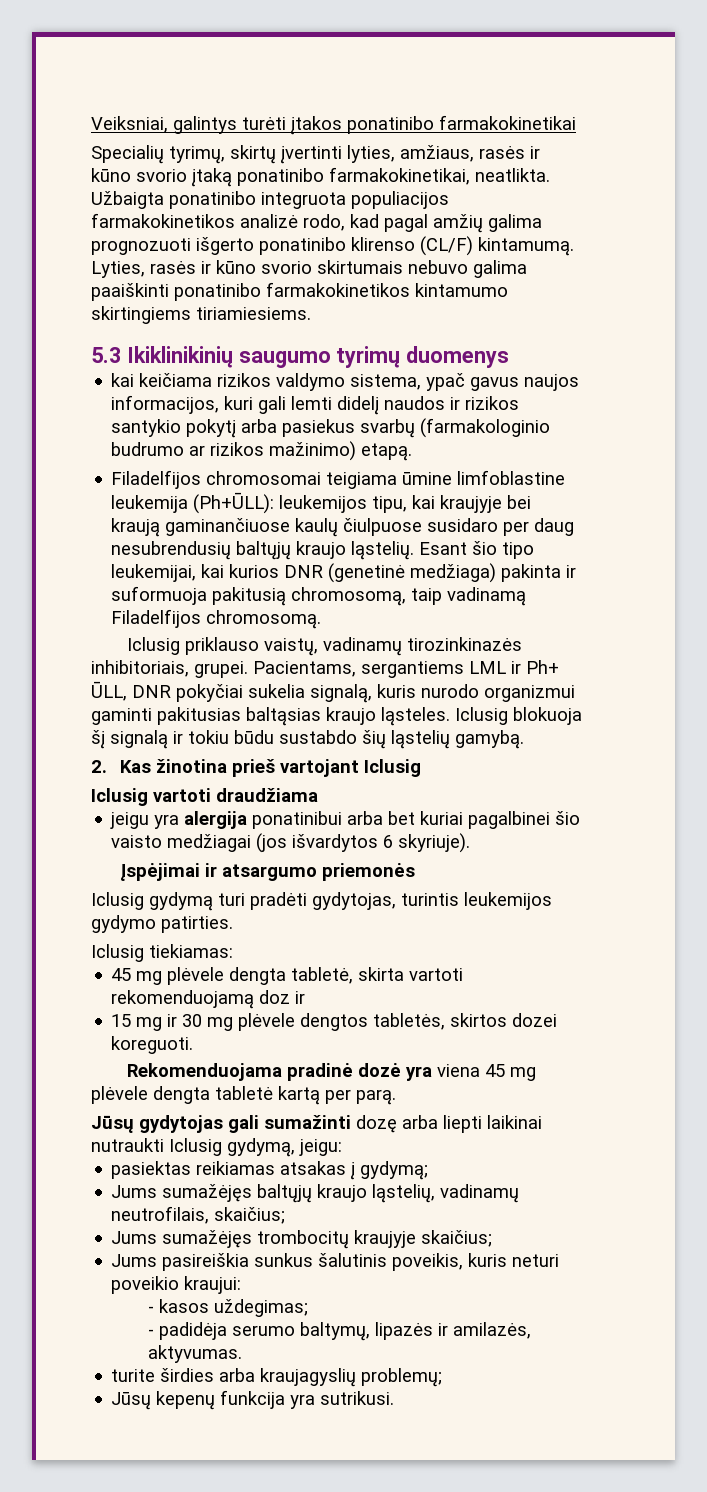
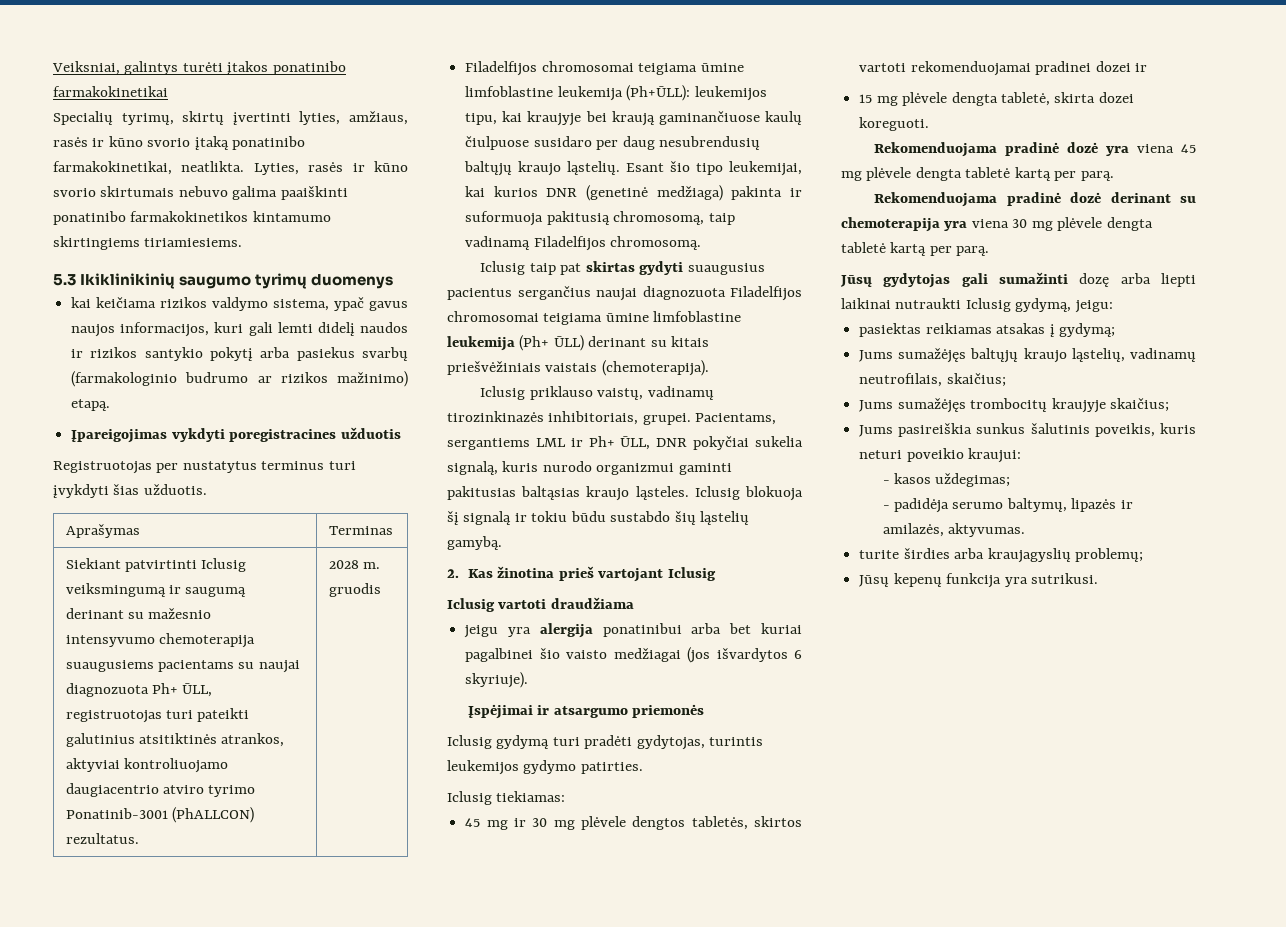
[91,191,449,209] [91,213,542,233] [91,236,574,256] Užbaigta ponatinibo integruota populiacijos farmakokinetikos analizė rodo, kad pagal amžių galima prognozuoti išgerto ponatinibo klirenso (CL/F) kintamumą. -> (245, 166) none
(413, 452) none -> [71,427,401,443] [53,461,356,474] [53,484,207,498] [65,524,140,538] [328,526,393,535] [65,558,247,572] [65,583,247,597] [65,608,212,619] [65,633,255,648] [65,660,300,673] [65,683,213,697] [65,708,250,723] [65,733,285,747] [65,758,228,773] [65,783,256,797] [65,807,254,823] [65,833,139,844] [328,560,380,569] [328,583,381,597] // Įpareigojimas vykdyti poregistracines užduotis // Registruotojas per nustatytus terminus turi įvykdyti šias užduotis. // Aprašymas | Terminas // Siekiant patvirtinti Iclusig veiksmingumą ir saugumą derinant su mažesnio intensyvumo chemoterapija suaugusiems pacientams su naujai diagnozuota Ph+ ŪLL, registruotojas turi pateikti galutinius atsitiktinės atrankos, aktyviai kontroliuojamo daugiacentrio atviro tyrimo Ponatinib-3001 (PhALLCON) rezultatus. | 2028 m. gruodis
(322, 619) none -> [480,261,765,275] [447,286,802,301] [447,311,742,325] [447,335,710,351] [447,360,709,376] // Iclusig taip pat skirtas gydyti suaugusius pacientus sergančius naujai diagnozuota Filadelfijos chromosomai teigiama ūmine limfoblastine leukemija (Ph+ ŪLL) derinant su kitais priešvėžiniais vaistais (chemoterapija).
[167,967,464,985] [111,990,306,1009] [111,1014,163,1031] plėvele dengta tabletė, skirta vartoti rekomenduojamą doz ir // 15 mg -> (508, 825) none
(508, 1020) none -> [859,61,1147,76] [859,92,1096,106] vartoti rekomenduojamai pradinei dozei ir // 15 mg plėvele dengta tabletė, skirta
(396, 1097) none -> [874,192,1196,207] [841,217,1153,232] [841,242,990,256] // Rekomenduojama pradinė dozė derinant su chemoterapija yra viena 30 mg plėvele dengta tabletė kartą per parą.

